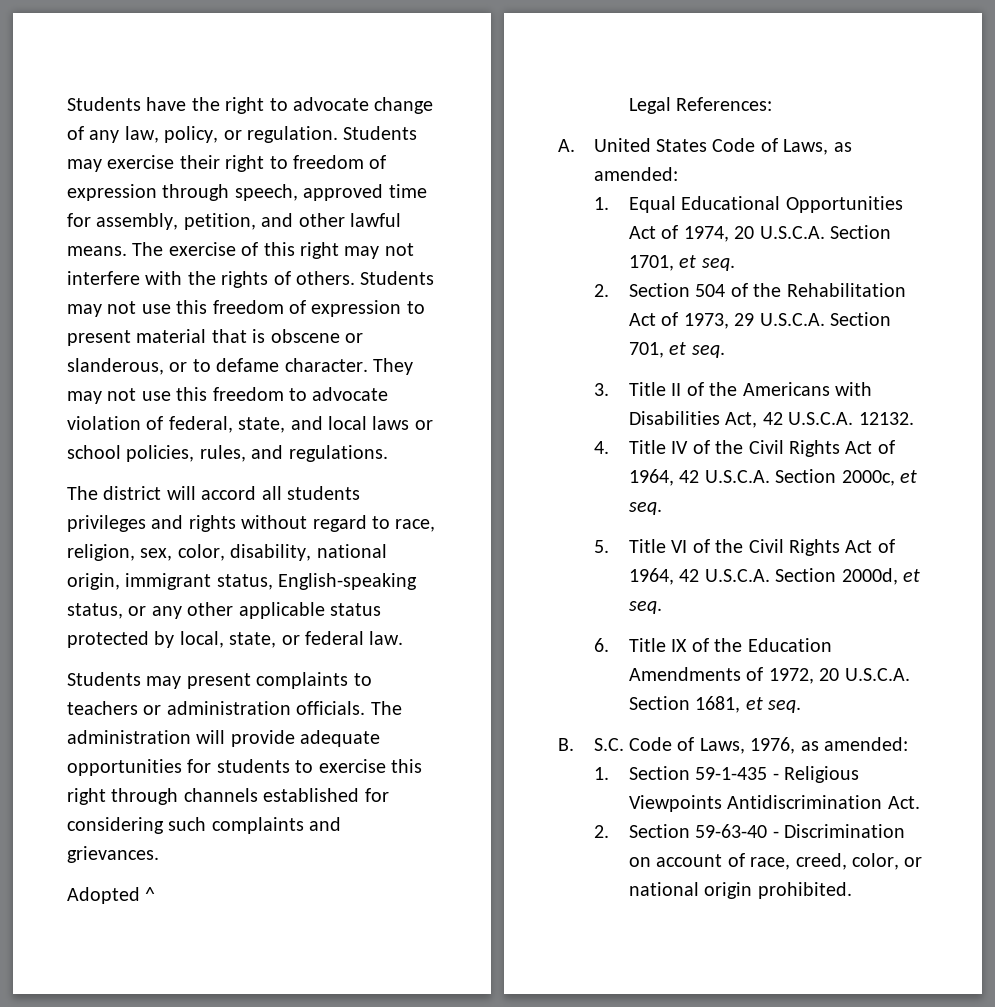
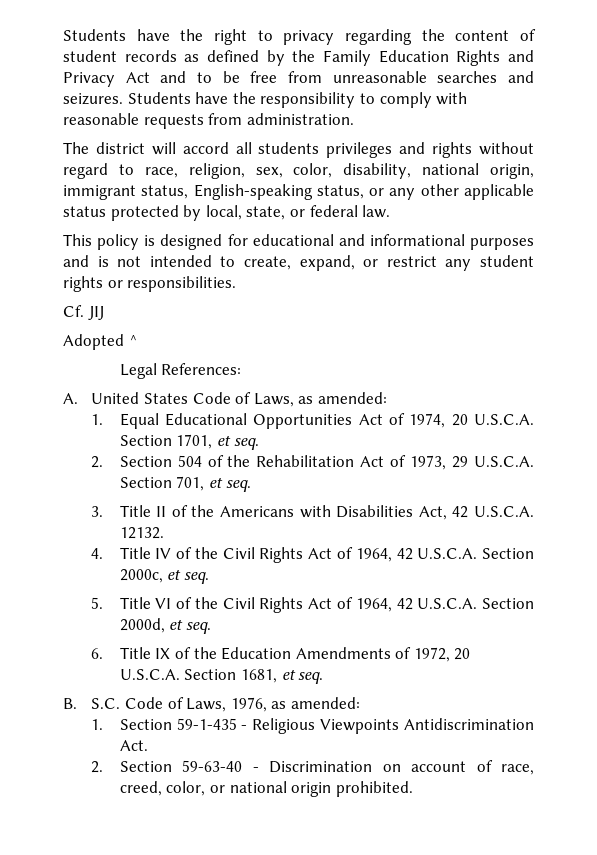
[293,97,434,114] [67,126,418,143] [67,155,387,172] [67,184,427,201] [67,213,401,230] [67,242,414,259] [67,271,435,288] [67,300,425,317] [67,329,363,346] [67,358,413,375] [67,387,389,404] [67,416,433,433] [67,445,388,462] advocate change of any law, policy, or regulation. Students may exercise their right to freedom of expression through speech, approved time for assembly, petition, and other lawful means. The exercise of this right may not interfere with the rights of others. Students may not use this freedom of expression to present material that is obscene or slanderous, or to defame character. They may not use this freedom to advocate violation of federal, state, and local laws or school policies, rules, and regulations. -> [283,29,536,45] [63,50,534,66] [63,71,534,87] [63,92,468,108] [63,113,354,129] privacy regarding the content of student records as defined by the Family Education Rights and Privacy Act and to be free from unreasonable searches and seizures. Students have the responsibility to comply with reasonable requests from administration.
[67,672,372,689] [67,701,402,715] [67,730,381,747] [67,759,422,776] [67,788,389,805] [67,817,342,834] [67,846,159,863] Students may present complaints to teachers or administration officials. The administration will provide adequate opportunities for students to exercise this right through channels established for considering such complaints and grievances. -> [63,234,534,250] [63,255,534,271] [63,276,237,292] [63,305,104,320] This policy is designed for educational and informational purposes and is not intended to create, expand, or restrict any student rights or responsibilities. // Cf. JIJ

